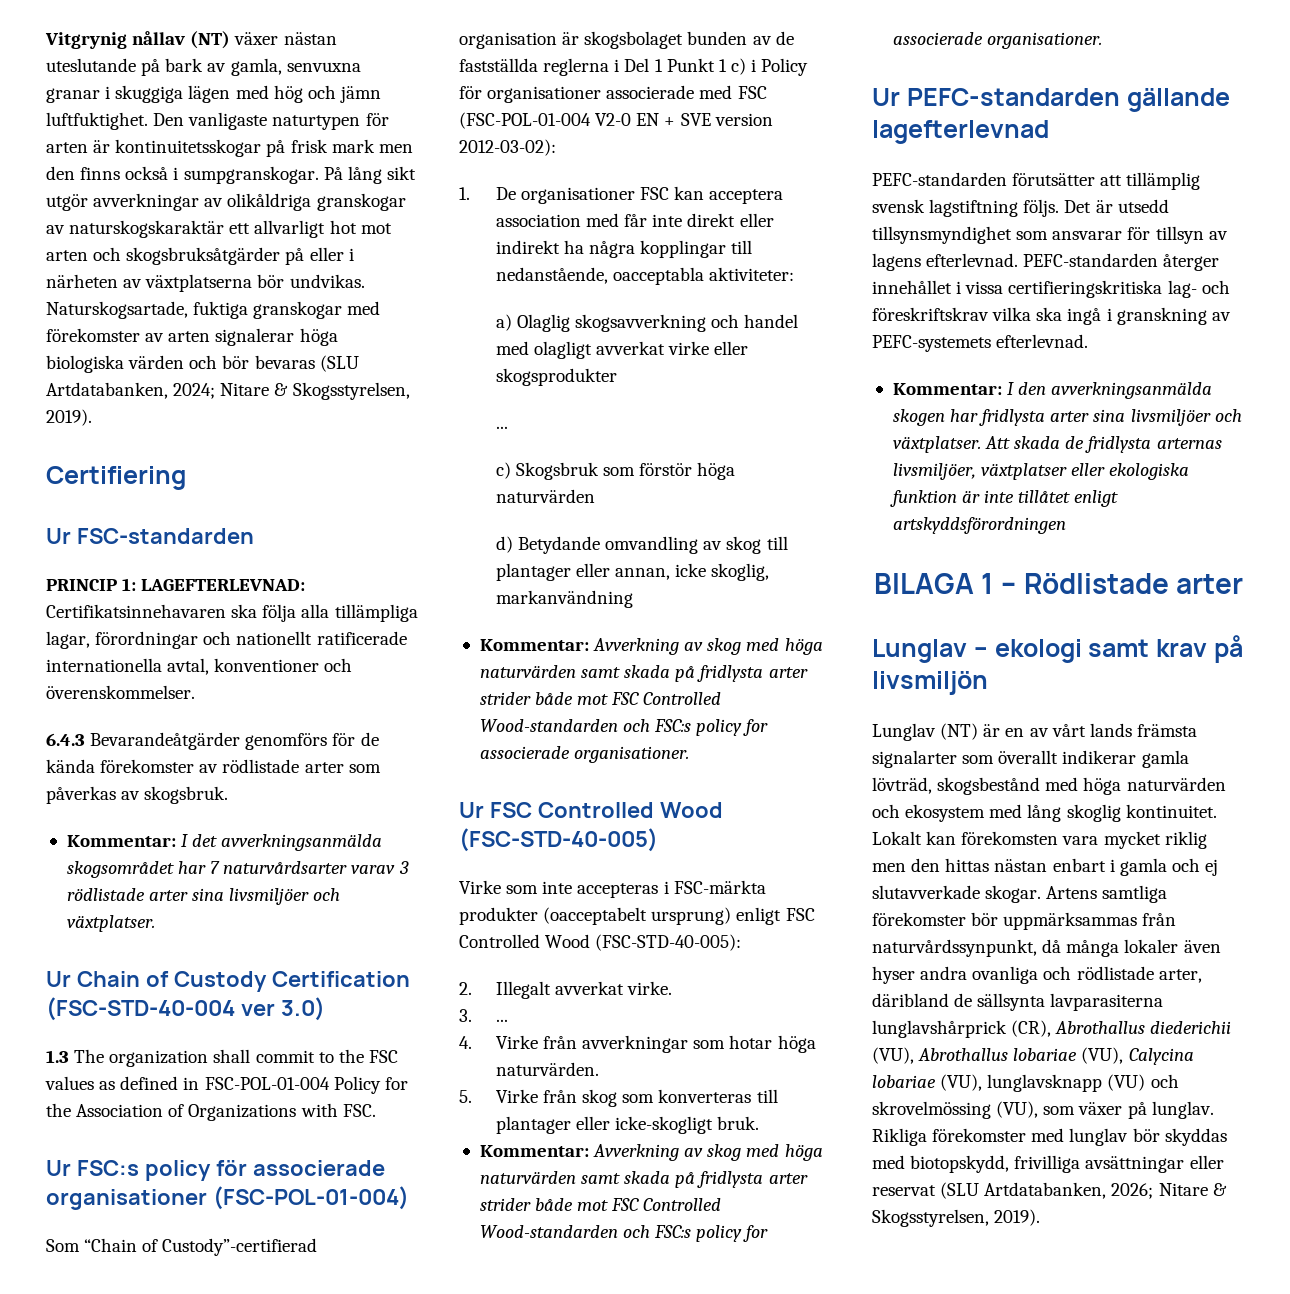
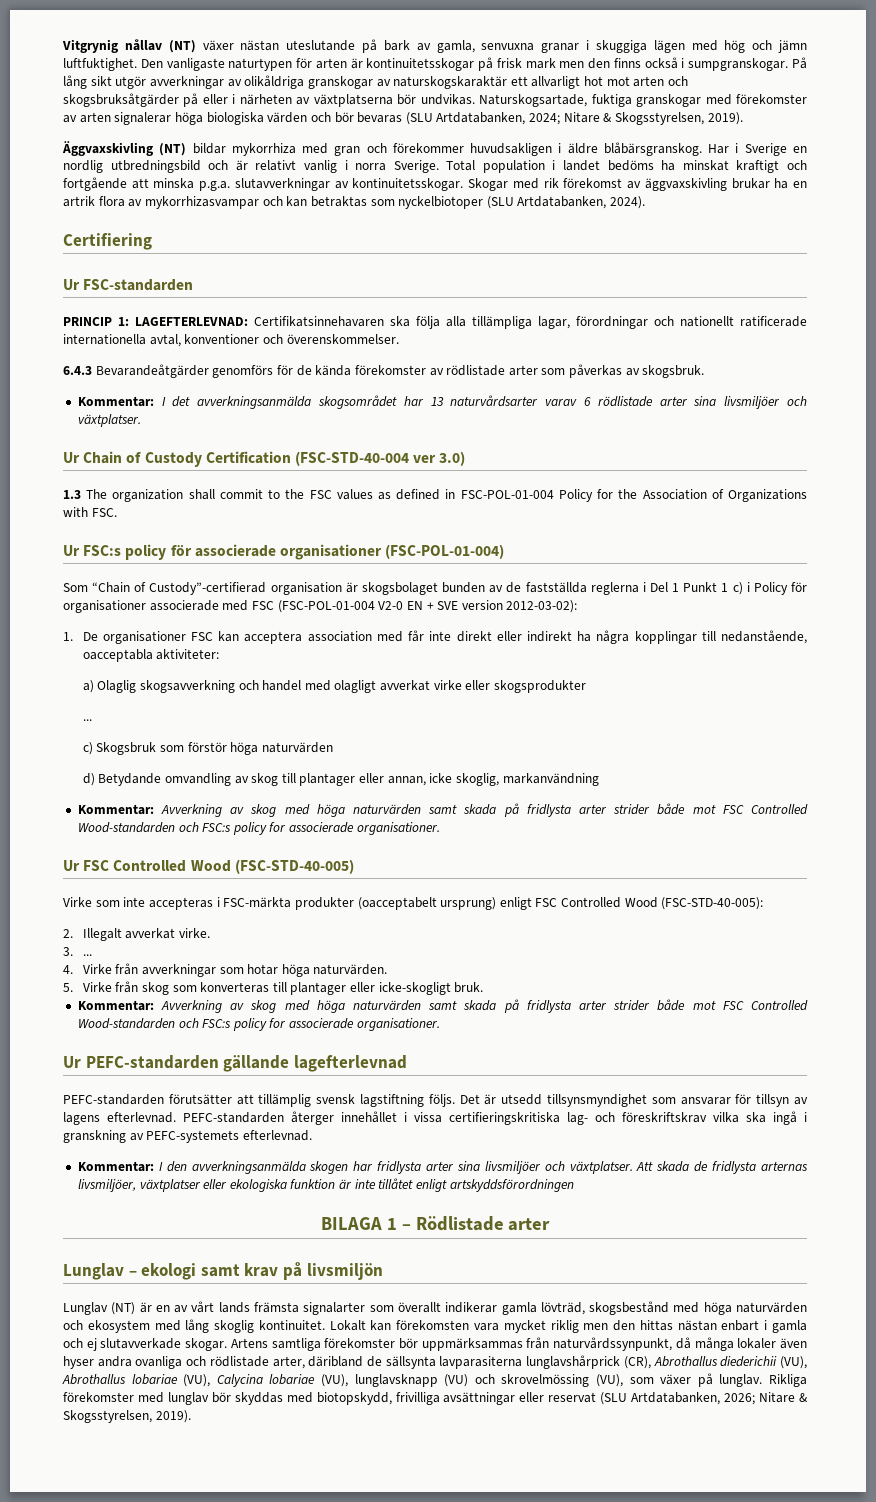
(92, 417) none -> [62,141,807,156] [63,160,808,173] [63,177,808,191] [63,196,646,209] // Äggvaxskivling (NT) bildar mykorrhiza med gran och förekommer huvudsakligen i äldre blåbärsgranskog. Har i Sverige en nordlig utbredningsbild och är relativt vanlig i norra Sverige. Total population i landet bedöms ha minskat kraftigt och fortgående att minska p.g.a. slutavverkningar av kontinuitetsskogar. Skogar med rik förekomst av äggvaxskivling brukar ha en artrik flora av mykorrhizasvampar och kan betraktas som nyckelbiotoper (SLU Artdatabanken, 2024).
[210,861,221,874] 7 -> [430,397,444,406] 13
[398,861,409,874] 3 -> [584,397,592,406] 6

